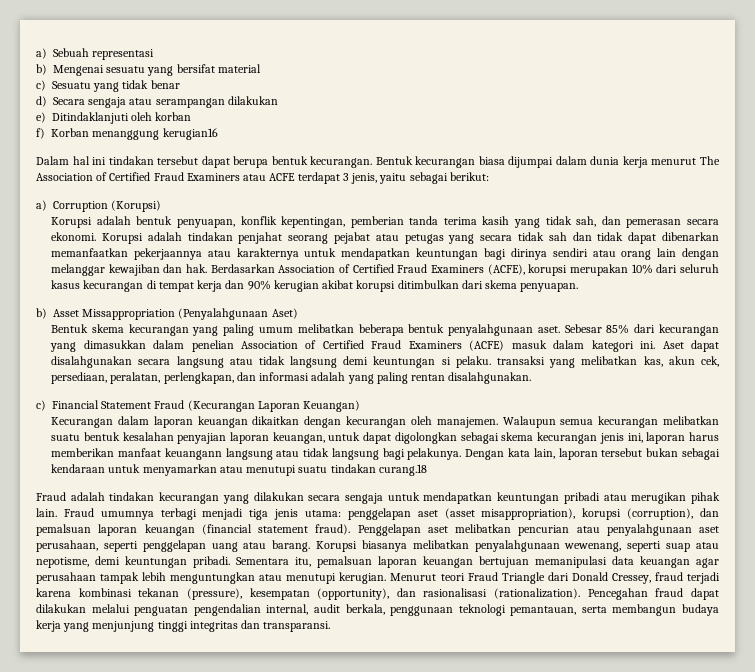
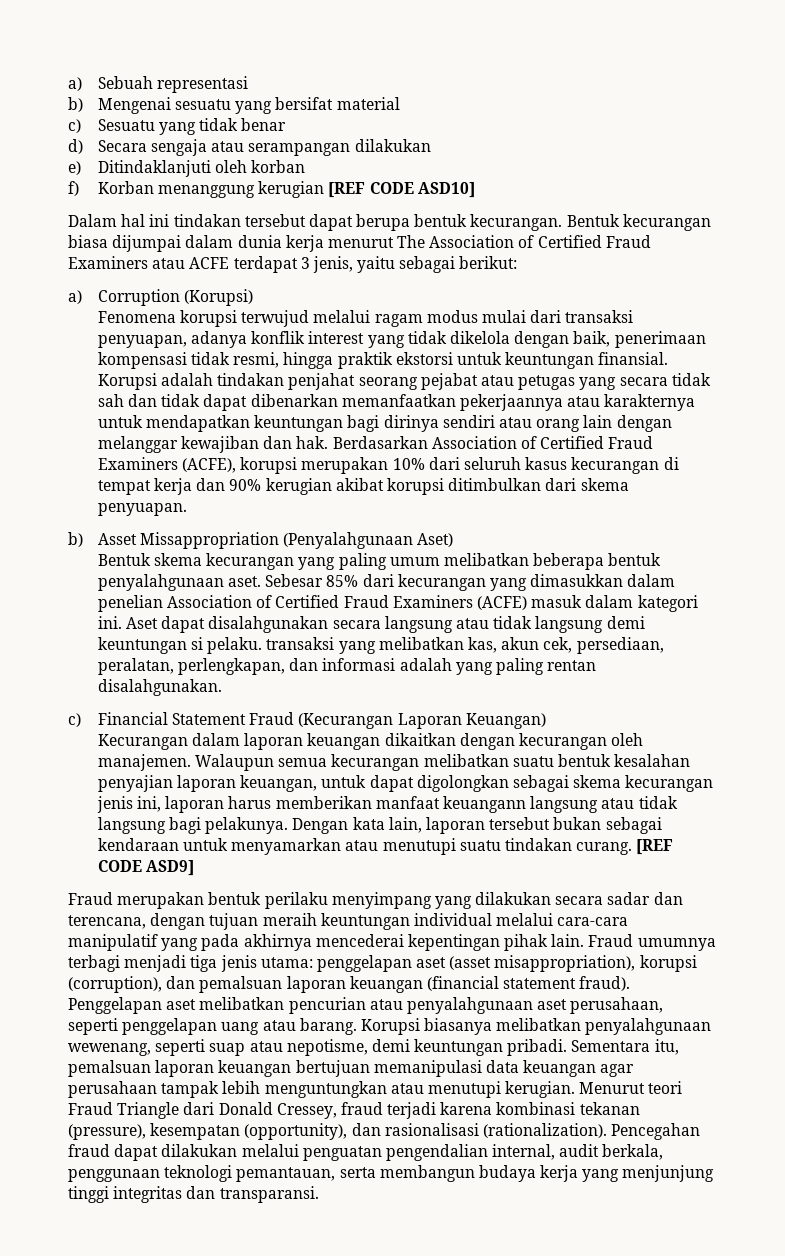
[162,128,218,140] kerugian16 -> [258,181,475,198] kerugian [REF CODE ASD10]
[51,216,720,228] [51,232,97,241] Korupsi adalah bentuk penyuapan, konflik kepentingan, pemberian tanda terima kasih yang tidak sah, dan pemerasan secara ekonomi. -> [97,310,634,327] [97,331,706,348] [97,352,669,369] Fenomena korupsi terwujud melalui ragam modus mulai dari transaksi penyuapan, adanya konflik interest yang tidak dikelola dengan baik, penerimaan kompensasi tidak resmi, hingga praktik ekstorsi untuk keuntungan finansial.
[378,464,427,476] [36,492,687,504] curang.18 // Fraud adalah tindakan kecurangan yang dilakukan secara sengaja untuk mendapatkan keuntungan pribadi atau merugikan -> [576,839,674,855] [97,860,195,876] [68,892,683,909] [68,913,629,930] [68,934,500,951] curang. [REF CODE ASD9] // Fraud merupakan bentuk perilaku menyimpang yang dilakukan secara sadar dan terencana, dengan tujuan meraih keuntungan individual melalui cara-cara manipulatif yang pada akhirnya mencederai kepentingan

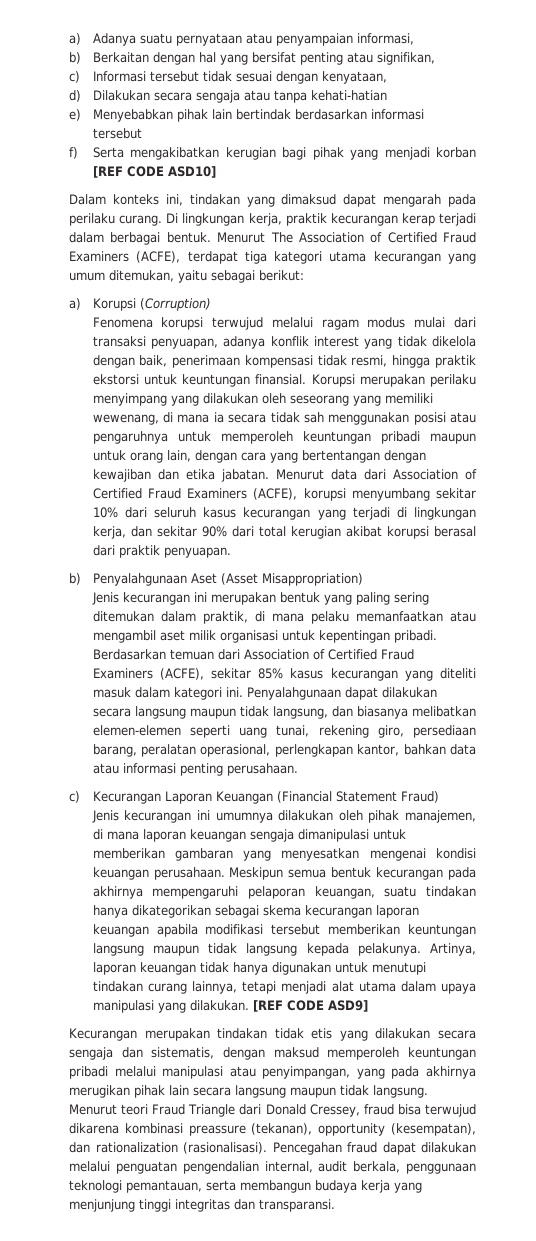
[68,76,249,93] [68,97,400,114] [68,118,287,135] [68,139,431,156] [68,160,306,177] [68,181,475,198] [68,214,711,231] [68,235,394,252] a) Sebuah representasi // b) Mengenai sesuatu yang bersifat material // c) Sesuatu yang tidak benar // d) Secara sengaja atau serampangan dilakukan // e) Ditindaklanjuti oleh korban // f) Korban menanggung kerugian [REF CODE ASD10] // Dalam hal ini tindakan tersebut dapat berupa bentuk kecurangan. Bentuk kecurangan biasa dijumpai dalam dunia kerja menurut -> [69,33,414,46] [69,52,435,65] [69,71,387,84] [69,90,387,103] [69,109,424,122] [92,128,142,139] [69,147,477,160] [92,166,216,178] [69,194,476,207] [69,213,476,226] [69,232,266,245] a) Adanya suatu pernyataan atau penyampaian informasi, // b) Berkaitan dengan hal yang bersifat penting atau signifikan, // c) Informasi tersebut tidak sesuai dengan kenyataan, // d) Dilakukan secara sengaja atau tanpa kehati-hatian // e) Menyebabkan pihak lain bertindak berdasarkan informasi tersebut // f) Serta mengakibatkan kerugian bagi pihak yang menjadi korban [REF CODE ASD10] // Dalam konteks ini, tindakan yang dimaksud dapat mengarah pada perilaku curang. Di lingkungan kerja, praktik kecurangan kerap terjadi dalam berbagai bentuk. Menurut
[152,256,353,273] atau ACFE terdapat 3 jenis, -> [136,251,476,264] [69,270,174,282] (ACFE), terdapat tiga kategori utama kecurangan yang umum ditemukan,
[97,289,254,306] Corruption (Korupsi) -> [92,298,211,311] Korupsi (Corruption)
[161,373,711,390] [97,394,696,411] [97,415,672,432] [97,436,428,453] adalah tindakan penjahat seorang pejabat atau petugas yang secara tidak sah dan tidak dapat dibenarkan memanfaatkan pekerjaannya atau karakternya untuk mendapatkan keuntungan bagi dirinya sendiri atau orang lain dengan melanggar kewajiban dan hak. Berdasarkan -> [359,374,477,387] [92,393,433,406] [92,412,476,425] [92,431,476,444] [92,450,426,463] [92,469,386,482] merupakan perilaku menyimpang yang dilakukan oleh seseorang yang memiliki wewenang, di mana ia secara tidak sah menggunakan posisi atau pengaruhnya untuk memperoleh keuntungan pribadi maupun untuk orang lain, dengan cara yang bertentangan dengan kewajiban dan etika jabatan. Menurut data dari
[301,457,389,474] merupakan -> [351,488,477,501] menyumbang sekitar
[663,457,679,470] [97,478,629,495] [97,503,187,516] [68,532,454,549] [97,553,662,570] [97,574,676,591] [97,595,698,612] [97,616,645,633] [97,637,664,654] [97,658,597,675] [97,679,222,696] [68,712,546,729] [97,733,644,750] [97,754,691,771] [97,775,714,792] [96,796,678,813] [97,817,662,834] [97,838,674,855] [97,860,195,876] [68,892,683,909] [68,913,629,930] [68,934,716,951] [68,955,697,972] [68,976,631,993] [68,997,664,1014] [68,1018,712,1035] [68,1039,679,1056] [68,1060,635,1077] [68,1081,576,1098] di tempat kerja dan 90% kerugian akibat korupsi ditimbulkan dari skema penyuapan. // b) Asset Missappropriation (Penyalahgunaan Aset) // Bentuk skema kecurangan yang paling umum melibatkan beberapa bentuk penyalahgunaan aset. Sebesar 85% dari kecurangan yang dimasukkan dalam penelian Association of Certified Fraud Examiners (ACFE) masuk dalam kategori ini. Aset dapat disalahgunakan secara langsung atau tidak langsung demi keuntungan si pelaku. transaksi yang melibatkan kas, akun cek, persediaan, peralatan, perlengkapan, dan informasi adalah yang paling rentan disalahgunakan. // c) Financial Statement Fraud (Kecurangan Laporan Keuangan) // Kecurangan dalam laporan keuangan dikaitkan dengan kecurangan oleh manajemen. Walaupun semua kecurangan melibatkan suatu bentuk kesalahan penyajian laporan keuangan, untuk dapat digolongkan sebagai skema kecurangan jenis ini, laporan harus memberikan manfaat keuangann langsung atau tidak langsung bagi pelakunya. Dengan kata lain, laporan tersebut bukan sebagai kendaraan untuk menyamarkan atau menutupi suatu tindakan curang. [REF CODE ASD9] // Fraud merupakan bentuk perilaku menyimpang yang dilakukan secara sadar dan terencana, dengan tujuan meraih keuntungan individual melalui cara-cara manipulatif yang pada akhirnya mencederai kepentingan pihak lain. Fraud umumnya terbagi menjadi tiga jenis utama: penggelapan aset (asset misappropriation), korupsi (corruption), dan pemalsuan laporan keuangan (financial statement fraud). Penggelapan aset melibatkan pencurian atau penyalahgunaan aset perusahaan, seperti penggelapan uang atau barang. Korupsi biasanya melibatkan penyalahgunaan wewenang, seperti suap atau nepotisme, demi keuntungan pribadi. Sementara itu, pemalsuan laporan keuangan bertujuan memanipulasi data keuangan agar perusahaan tampak lebih menguntungkan atau menutupi kerugian. -> [317,507,477,520] [92,526,476,539] [92,545,231,558] [69,573,363,586] [91,592,429,605] [92,611,476,624] [92,630,437,643] [92,649,414,660] [92,668,476,681] [92,687,437,700] [92,706,476,719] [92,725,476,738] [92,744,476,757] [92,763,298,776] [69,791,439,804] [91,810,476,823] [92,829,406,842] [92,848,477,861] [92,867,476,880] [92,886,476,899] [92,905,419,918] [92,924,476,937] [92,943,476,956] [92,962,426,975] [92,981,477,994] [92,1000,368,1013] [69,1028,476,1041] [69,1047,476,1060] [69,1066,476,1079] [69,1085,428,1098] yang terjadi di lingkungan kerja, dan sekitar 90% dari total kerugian akibat korupsi berasal dari praktik penyuapan. // b) Penyalahgunaan Aset (Asset Misappropriation) // Jenis kecurangan ini merupakan bentuk yang paling sering ditemukan dalam praktik, di mana pelaku memanfaatkan atau mengambil aset milik organisasi untuk kepentingan pribadi. Berdasarkan temuan dari Association of Certified Fraud Examiners (ACFE), sekitar 85% kasus kecurangan yang diteliti masuk dalam kategori ini. Penyalahgunaan dapat dilakukan secara langsung maupun tidak langsung, dan biasanya melibatkan elemen-elemen seperti uang tunai, rekening giro, persediaan barang, peralatan operasional, perlengkapan kantor, bahkan data atau informasi penting perusahaan. // c) Kecurangan Laporan Keuangan (Financial Statement Fraud) // Jenis kecurangan ini umumnya dilakukan oleh pihak manajemen, di mana laporan keuangan sengaja dimanipulasi untuk memberikan gambaran yang menyesatkan mengenai kondisi keuangan perusahaan. Meskipun semua bentuk kecurangan pada akhirnya mempengaruhi pelaporan keuangan, suatu tindakan hanya dikategorikan sebagai skema kecurangan laporan keuangan apabila modifikasi tersebut memberikan keuntungan langsung maupun tidak langsung kepada pelakunya. Artinya, laporan keuangan tidak hanya digunakan untuk menutupi tindakan curang lainnya, tetapi menjadi alat utama dalam upaya manipulasi yang dilakukan. [REF CODE ASD9] // Kecurangan merupakan tindakan tidak etis yang dilakukan secara sengaja dan sistematis, dengan maksud memperoleh keuntungan pribadi melalui manipulasi atau penyimpangan, yang pada akhirnya merugikan pihak lain secara langsung maupun tidak langsung.
[387,1102,640,1119] [68,1123,607,1140] terjadi karena kombinasi tekanan (pressure), kesempatan (opportunity), dan rasionalisasi (rationalization). -> [397,1104,477,1117] [69,1123,477,1136] [69,1142,267,1154] bisa terwujud dikarena kombinasi preassure (tekanan), opportunity (kesempatan), dan rationalization (rasionalisasi).

